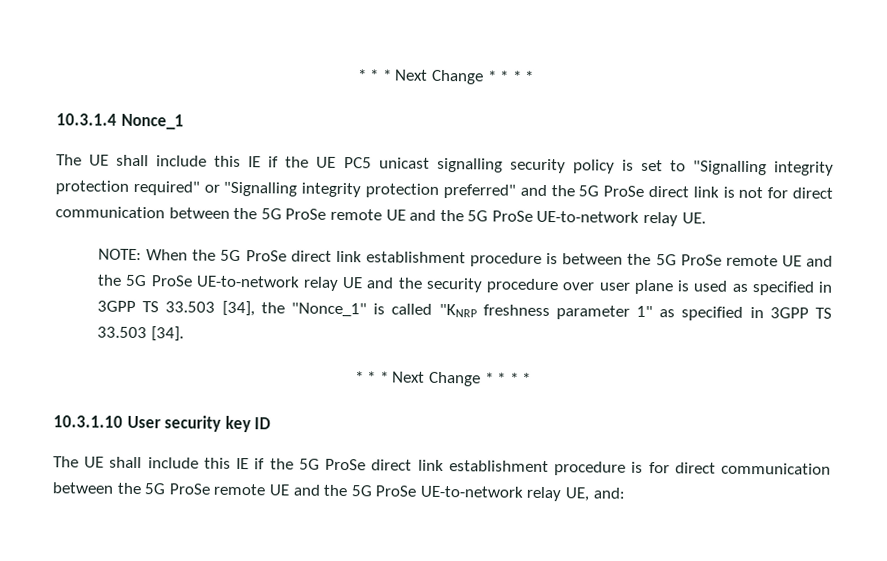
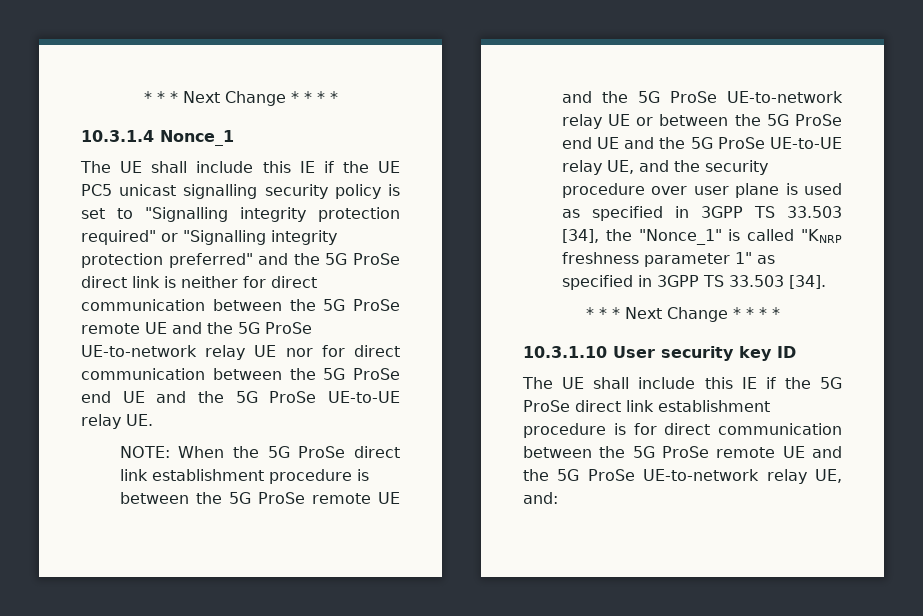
[738,186,764,199] not -> [181,276,238,288] neither
(679, 219) none -> [254,345,400,357] [81,368,400,380] [81,391,400,403] [81,414,121,429] UE nor for direct communication between the 5G ProSe end UE and the 5G ProSe UE-to-UE relay
(364, 283) none -> [636,114,842,126] [561,137,842,149] [561,160,634,175] or between the 5G ProSe end UE and the 5G ProSe UE-to-UE relay UE,

